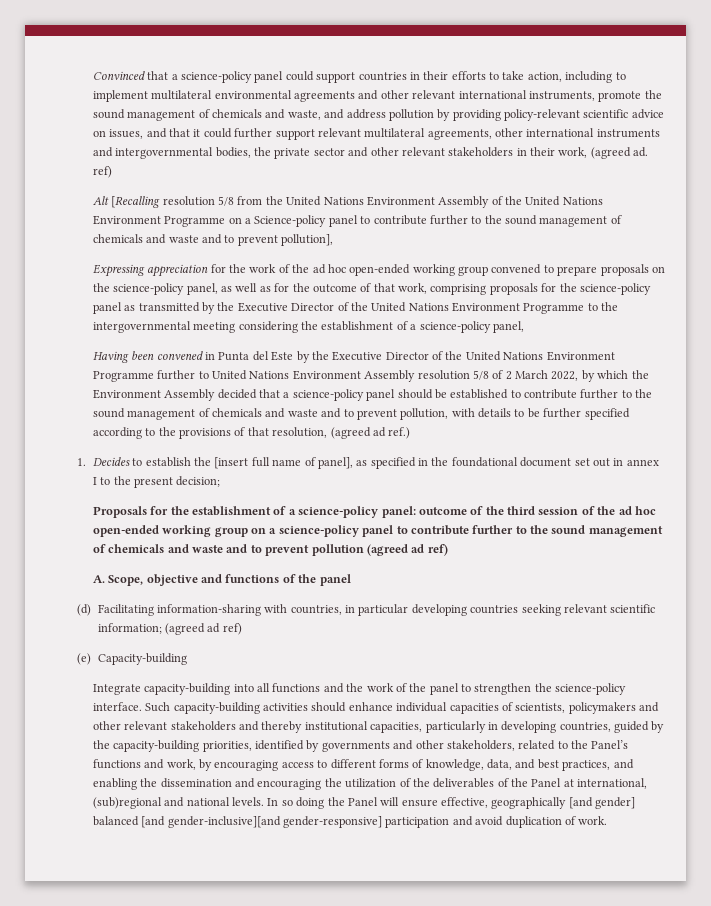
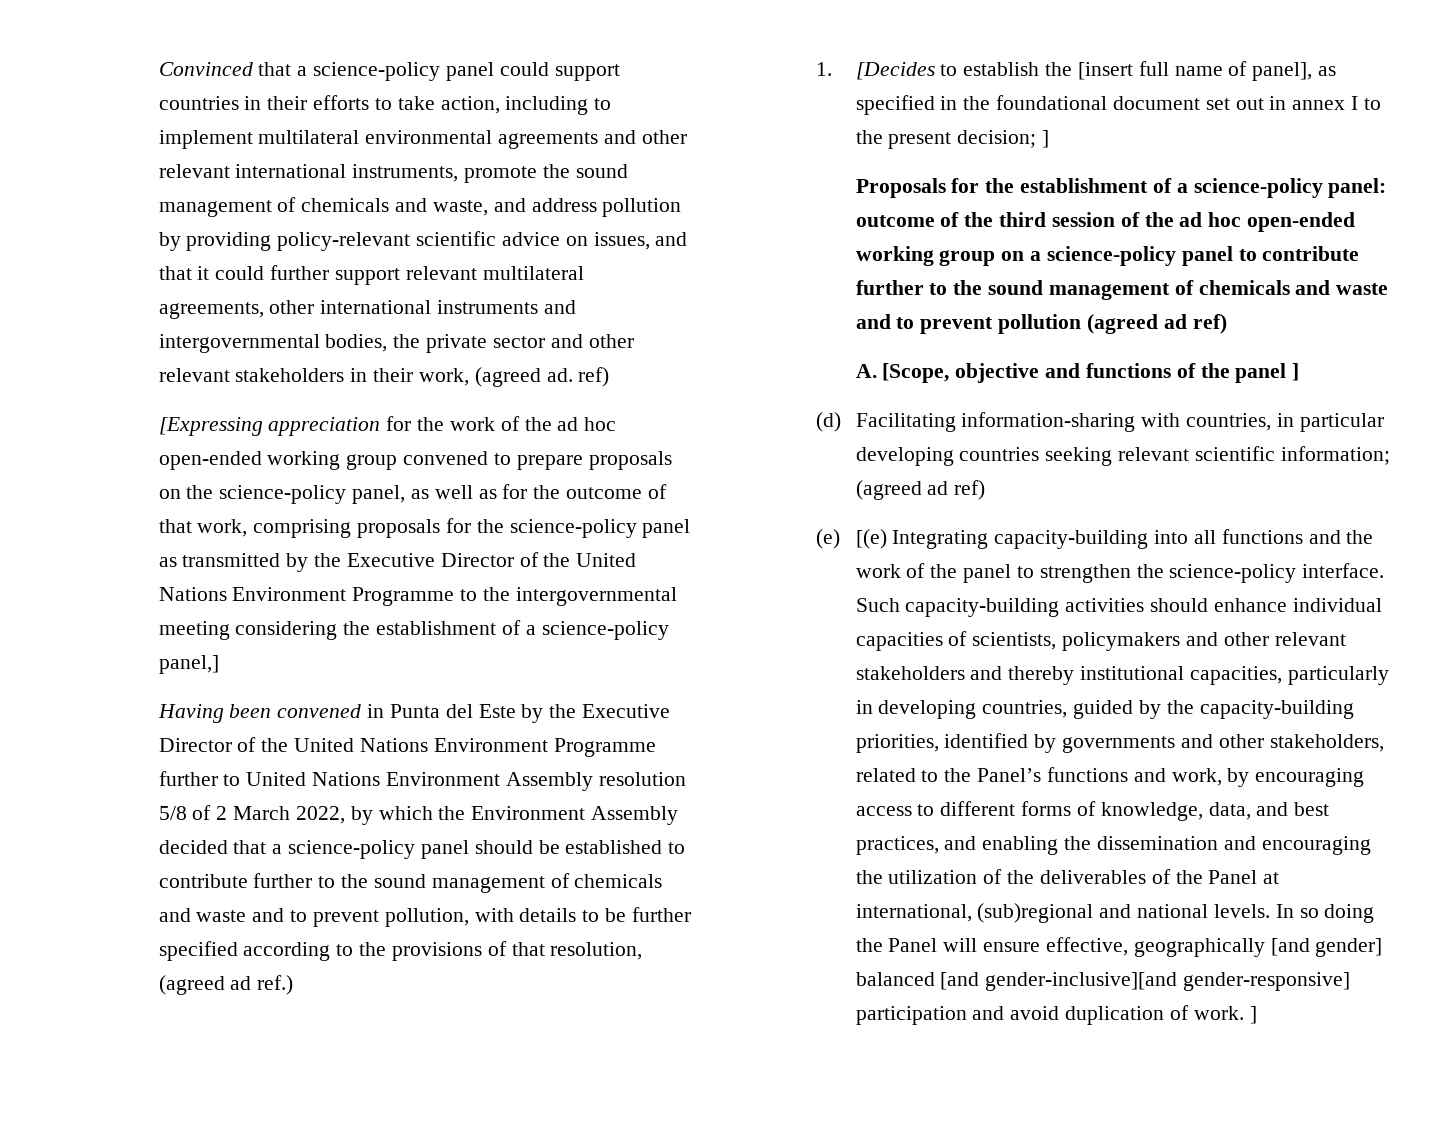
[92,196,603,208] [92,215,622,227] [92,234,334,246] [92,264,145,277] Alt [Recalling resolution 5/8 from the United Nations Environment Assembly of the United Nations Environment Programme on a Science-policy panel to contribute further to the sound management of chemicals and waste and to prevent pollution], // Expressing -> [158,417,263,436] [Expressing
[492,321,524,333] panel, -> [158,655,219,674] panel,]
[92,457,130,466] Decides -> [855,62,935,80] [Decides
(221, 481) none -> [1042,130,1050,148] ]
[108,575,144,586] Scope, -> [882,363,950,383] [Scope,
(351, 580) none -> [1292,363,1300,381] ]
[97,653,187,665] [92,684,141,695] Capacity-building // Integrate -> [855,529,989,549] [(e) Integrating
(608, 820) none -> [1249,1006,1257,1024] ]

